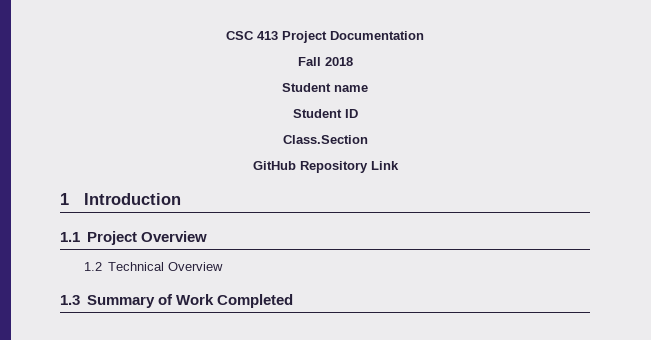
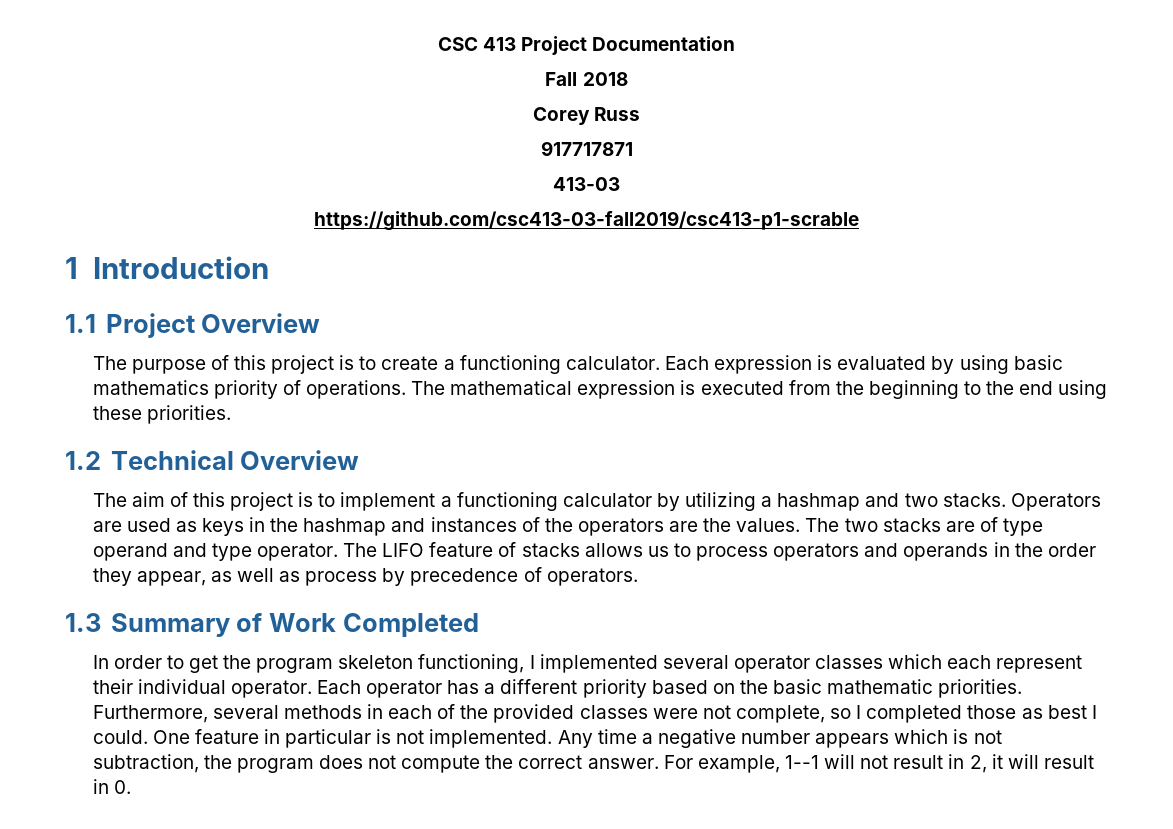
[282,83,368,92] [292,109,358,118] [282,135,368,144] [252,161,399,173] Student name // Student ID // Class.Section // GitHub Repository Link -> [532,107,641,125] [540,141,633,156] [553,177,620,191] [314,211,859,231] Corey Russ // 917717871 // 413-03 // https://github.com/csc413-03-fall2019/csc413-p1-scrable
[83,262,224,271] 1.2 Technical Overview -> [92,355,1063,374] [92,380,1108,399] [92,405,231,424] [65,450,360,470] [92,492,1101,511] [92,517,1044,536] [92,542,1096,561] [92,567,638,586] The purpose of this project is to create a functioning calculator. Each expression is evaluated by using basic mathematics priority of operations. The mathematical expression is executed from the beginning to the end using these priorities. // 1.2 Technical Overview // The aim of this project is to implement a functioning calculator by utilizing a hashmap and two stacks. Operators are used as keys in the hashmap and instances of the operators are the values. The two stacks are of type operand and type operator. The LIFO feature of stacks allows us to process operators and operands in the order they appear, as well as process by precedence of operators.
(293, 301) none -> [92,654,1083,673] [92,679,1023,698] [92,704,1097,723] [92,729,1002,748] [92,754,1094,773] [92,779,131,794] // In order to get the program skeleton functioning, I implemented several operator classes which each represent their individual operator. Each operator has a different priority based on the basic mathematic priorities. Furthermore, several methods in each of the provided classes were not complete, so I completed those as best I could. One feature in particular is not implemented. Any time a negative number appears which is not subtraction, the program does not compute the correct answer. For example, 1--1 will not result in 2, it will result in 0.

